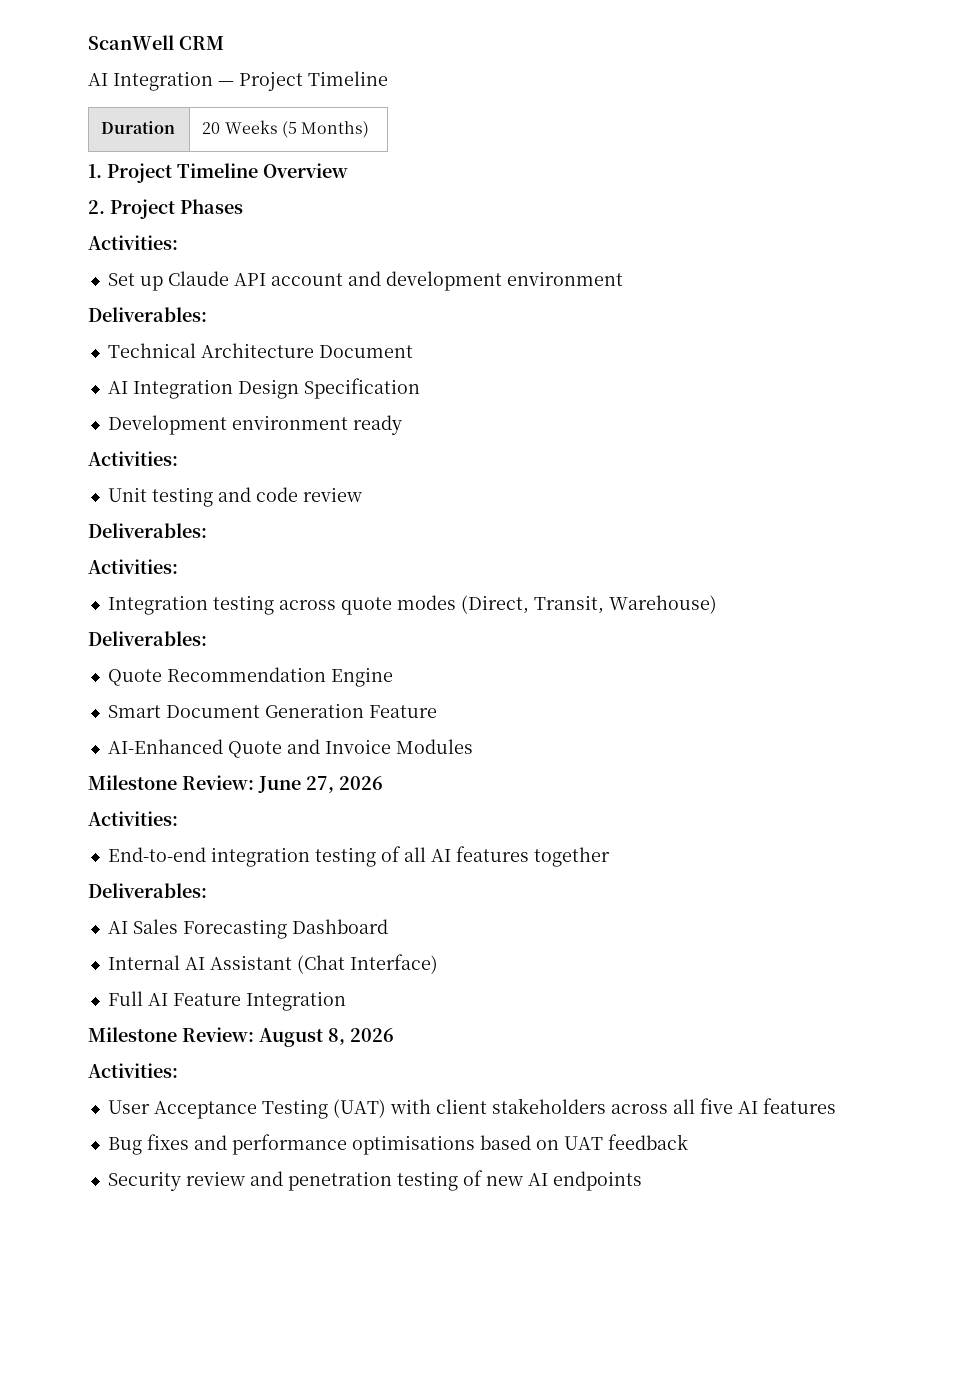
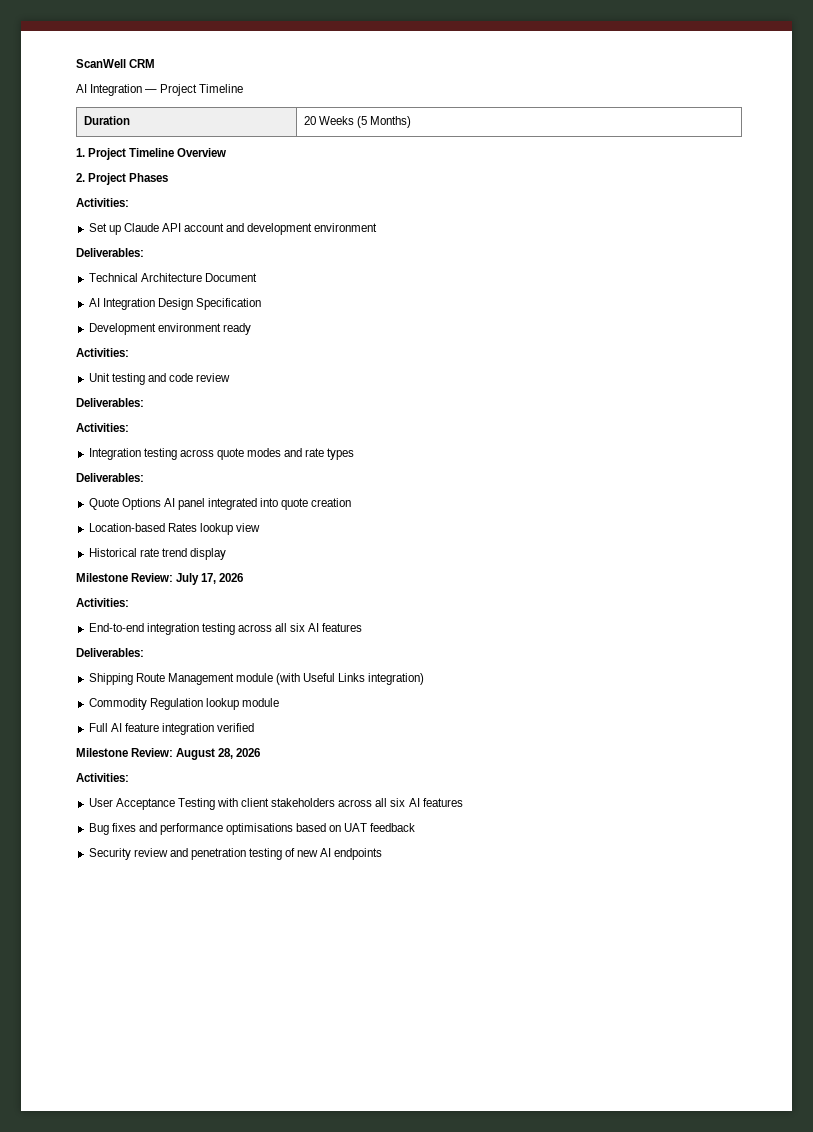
[460,595,717,614] (Direct, Transit, Warehouse) -> [284,448,355,460] and rate types
[166,667,393,687] [107,703,437,718] [107,739,473,758] [88,775,334,793] Recommendation Engine // Smart Document Generation Feature // AI-Enhanced Quote and Invoice Modules // Milestone Review: June 27, -> [121,498,352,510] [88,523,260,535] [88,548,226,560] [76,573,217,585] Options AI panel integrated into quote creation // Location-based Rates lookup view // Historical rate trend display // Milestone Review: July 17,
[380,846,610,867] [88,883,207,898] [107,919,388,939] [107,954,438,974] of all AI features together // Deliverables: // AI Sales Forecasting Dashboard // Internal AI Assistant (Chat Interface) -> [237,623,363,632] [76,648,144,657] [88,673,425,685] [88,698,279,710] across all six AI features // Deliverables: // Shipping Route Management module (with Useful Links integration) // Commodity Regulation lookup module
[172,991,346,1011] Feature Integration -> [124,723,255,735] feature integration verified
[328,1028,345,1045] 8, -> [218,748,234,759] 28,
[332,1099,386,1118] (UAT) -> (215, 804) none
[699,1098,733,1114] five -> [390,798,406,807] six

